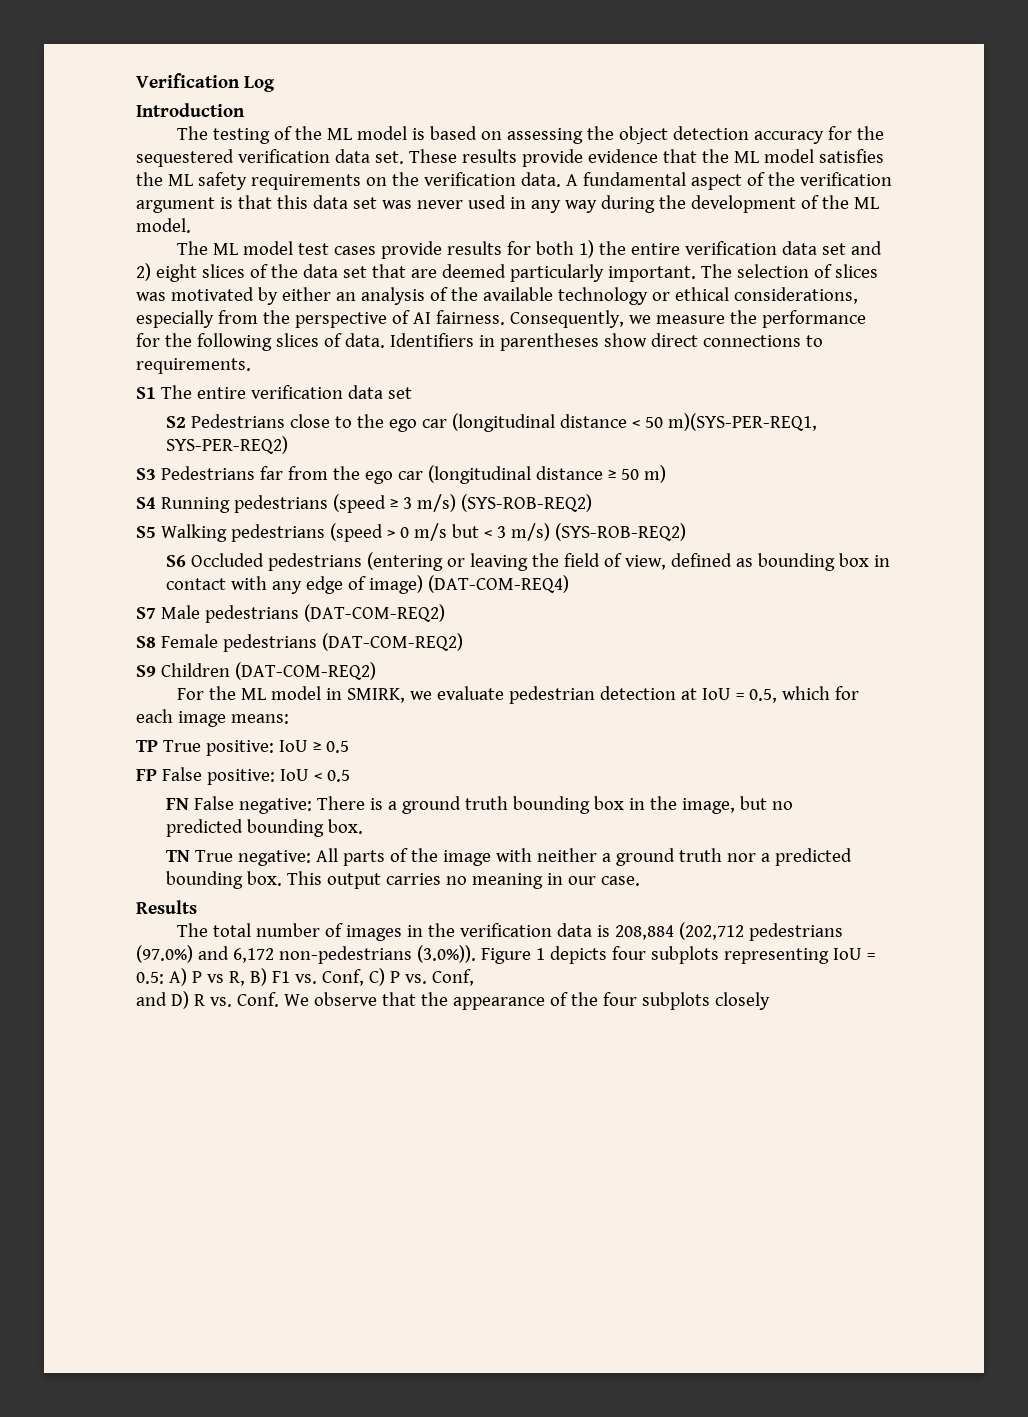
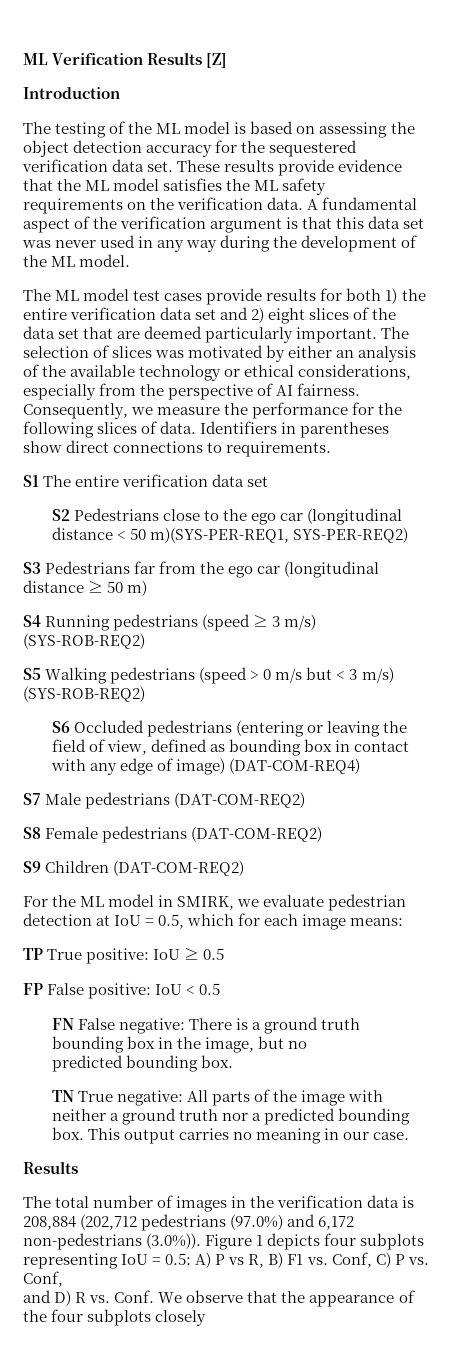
[136,73,275,92] Verification Log -> [23,52,228,68] ML Verification Results [Z]

